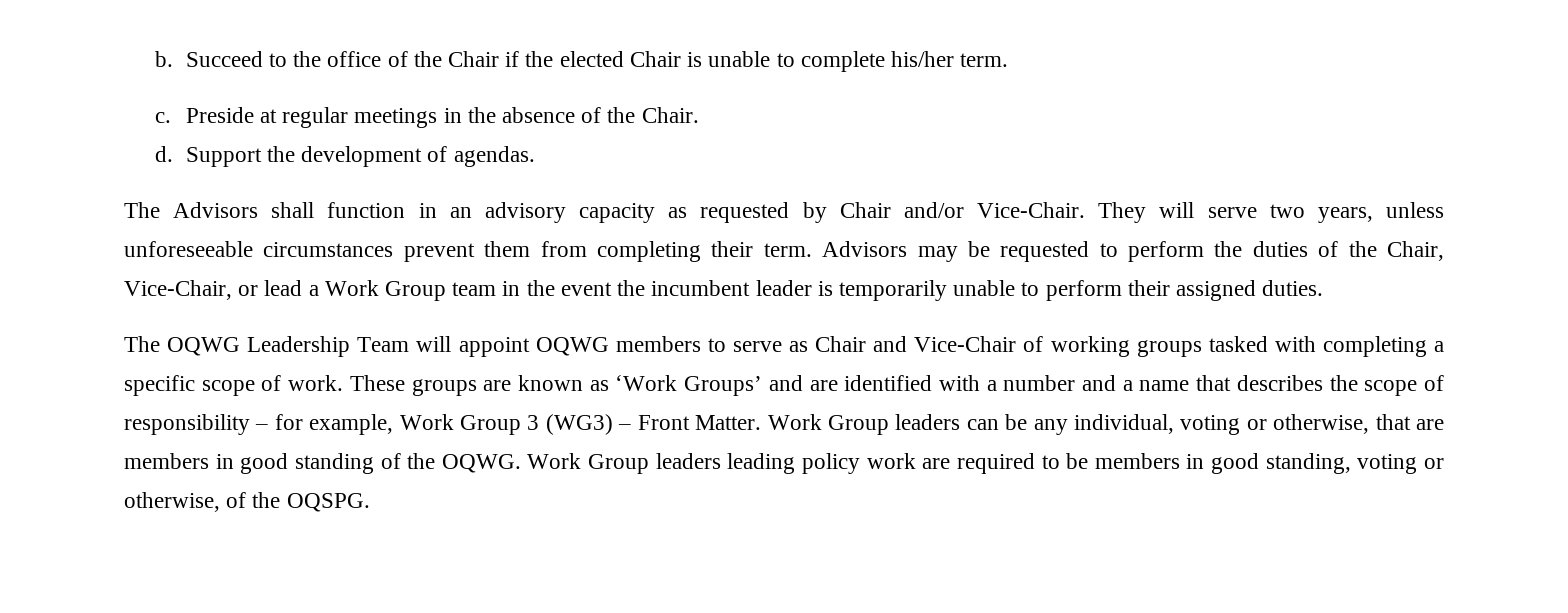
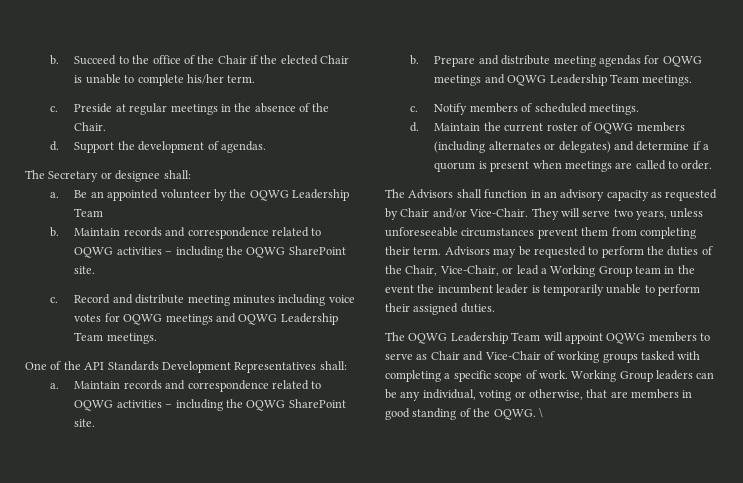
(535, 156) none -> [25,170,191,182] [49,189,350,201] [74,208,104,217] [49,227,322,239] [74,246,346,258] [74,266,96,274] [49,294,355,306] [74,313,338,325] [74,332,157,344] [25,361,347,373] [49,380,322,392] [74,399,346,411] [74,419,96,427] [409,55,702,67] [434,74,693,86] [409,103,639,115] [409,122,685,134] [434,141,710,153] [434,160,713,172] // The Secretary or designee shall: // a. Be an appointed volunteer by the OQWG Leadership Team // b. Maintain records and correspondence related to OQWG activities – including the OQWG SharePoint site. // c. Record and distribute meeting minutes including voice votes for OQWG meetings and OQWG Leadership Team meetings. // One of the API Standards Development Representatives shall: // a. Maintain records and correspondence related to OQWG activities – including the OQWG SharePoint site. // b. Prepare and distribute meeting agendas for OQWG meetings and OQWG Leadership Team meetings. // c. Notify members of scheduled meetings. // d. Maintain the current roster of OQWG members (including alternates or delegates) and determine if a quorum is present when meetings are called to order.
[324,280,379,296] Work -> [550,265,596,277] Working
[349,375,1444,396] [124,414,822,435] These groups are known as ‘Work Groups’ and are identified with a number and a name that describes the scope of responsibility – for example, Work Group 3 (WG3) – Front Matter. Work -> [571,370,617,382] Working
[527,453,1445,474] [124,492,370,512] Work Group leaders leading policy work are required to be members in good standing, voting or otherwise, of the OQSPG. -> [538,407,543,418] \

